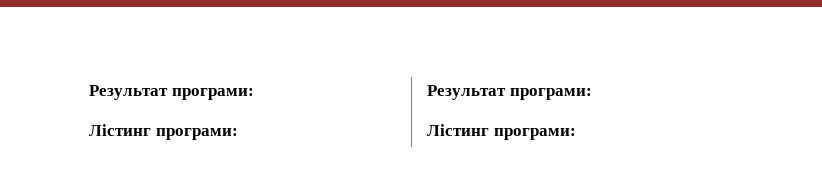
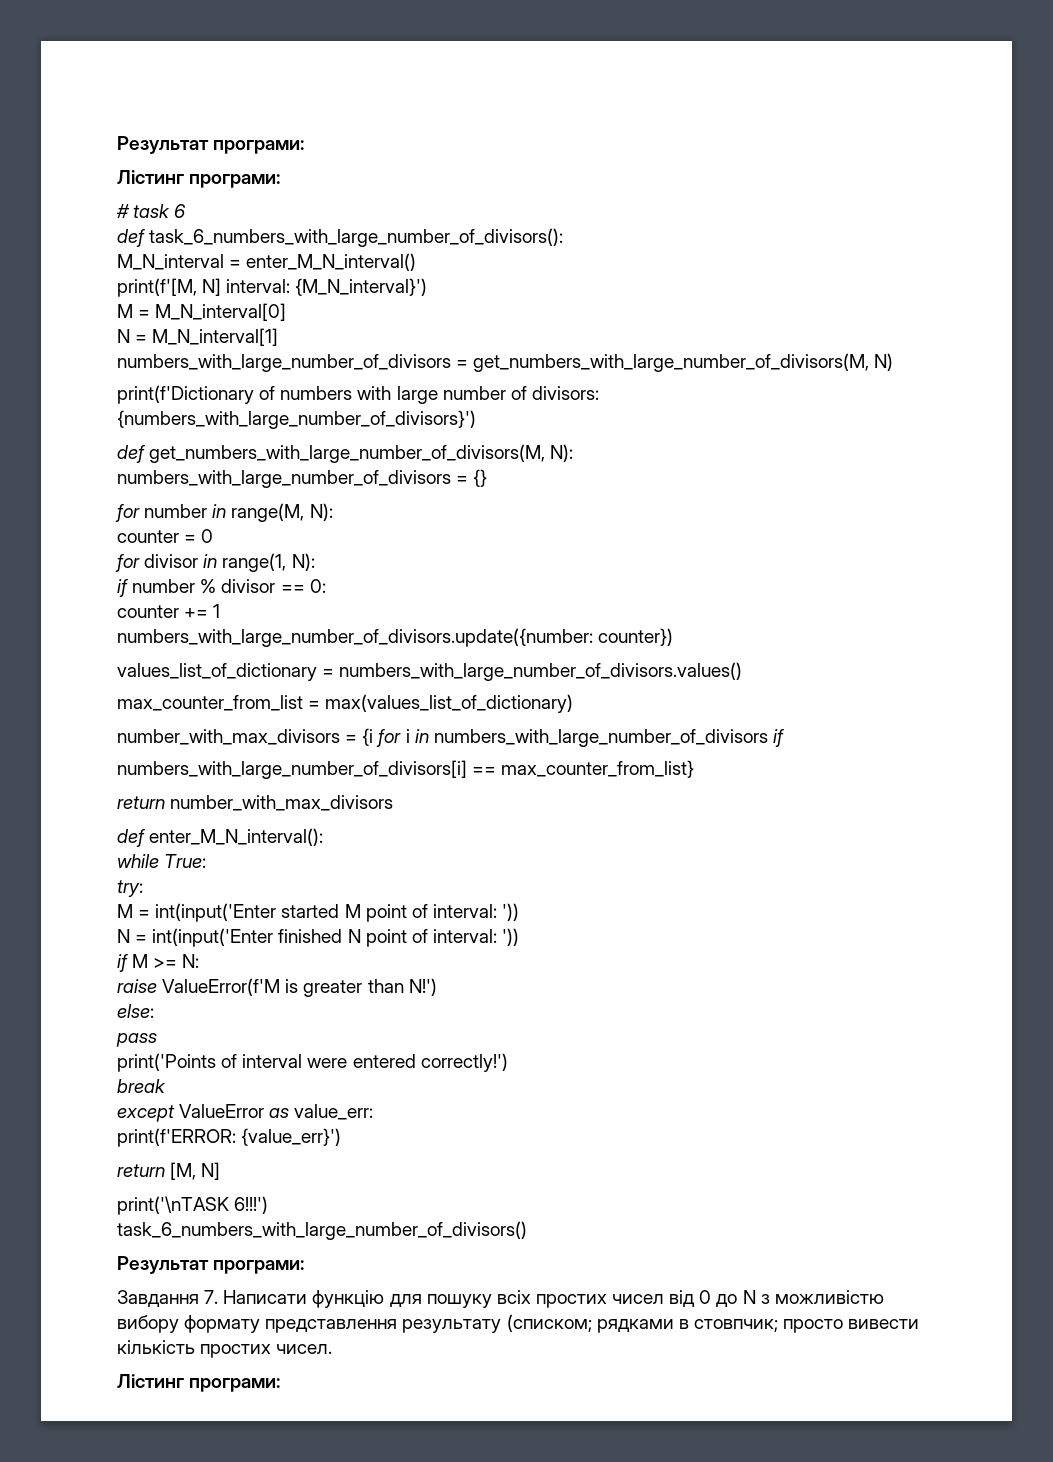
[427,85,592,100] Результат програми: -> [116,204,187,218] [117,228,564,247] [117,253,417,271] [117,278,428,297] [117,303,287,321] [117,328,279,346] [117,353,894,372] [117,385,599,404] [117,410,476,429] [117,444,574,463] [117,469,488,488] [115,503,333,522] [117,529,214,543] [115,553,315,572] [117,579,326,597] [117,604,221,618] [117,628,674,647] [117,662,743,681] [117,694,574,713] [117,728,784,747] [117,760,695,779] [117,795,394,811] [117,828,324,847] [117,854,207,868] [117,880,143,897] [117,903,520,922] [117,928,520,947] [117,954,200,972] [117,978,437,997] [117,1004,154,1018] [116,1033,157,1047] [117,1053,508,1072] [117,1079,166,1093] [117,1104,374,1122] [117,1128,342,1147] [117,1162,221,1180] [117,1196,269,1215] [117,1221,527,1240] [117,1256,305,1274] [117,1290,884,1308] [117,1314,920,1333] [117,1340,333,1358] # task 6 // def task_6_numbers_with_large_number_of_divisors(): // M_N_interval = enter_M_N_interval() // print(f'[M, N] interval: {M_N_interval}') // M = M_N_interval[0] // N = M_N_interval[1] // numbers_with_large_number_of_divisors = get_numbers_with_large_number_of_divisors(M, N) // print(f'Dictionary of numbers with large number of divisors: {numbers_with_large_number_of_divisors}') // def get_numbers_with_large_number_of_divisors(M, N): // numbers_with_large_number_of_divisors = {} // for number in range(M, N): // counter = 0 // for divisor in range(1, N): // if number % divisor == 0: // counter += 1 // numbers_with_large_number_of_divisors.update({number: counter}) // values_list_of_dictionary = numbers_with_large_number_of_divisors.values() // max_counter_from_list = max(values_list_of_dictionary) // number_with_max_divisors = {i for i in numbers_with_large_number_of_divisors if // numbers_with_large_number_of_divisors[i] == max_counter_from_list} // return number_with_max_divisors // def enter_M_N_interval(): // while True: // try: // M = int(input('Enter started M point of interval: ')) // N = int(input('Enter finished N point of interval: ')) // if M >= N: // raise ValueError(f'M is greater than N!') // else: // pass // print('Points of interval were entered correctly!') // break // except ValueError as value_err: // print(f'ERROR: {value_err}') // return [M, N] // print('\nTASK 6!!!') // task_6_numbers_with_large_number_of_divisors() // Результат програми: // Завдання 7. Написати функцію для пошуку всіх простих чисел від 0 до N з можливістю вибору формату представлення результату (списком; рядками в стовпчик; просто вивести кількість простих чисел.

